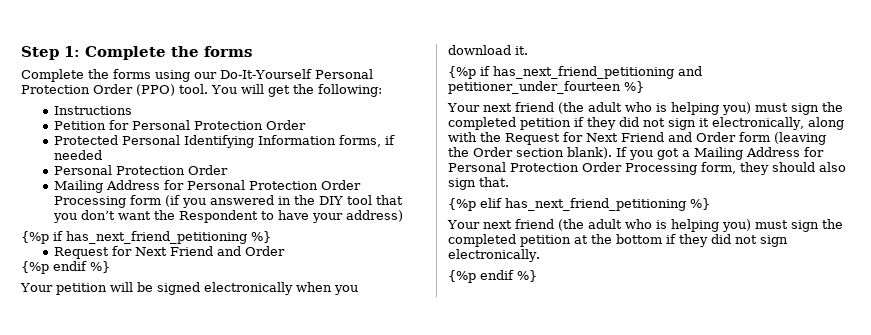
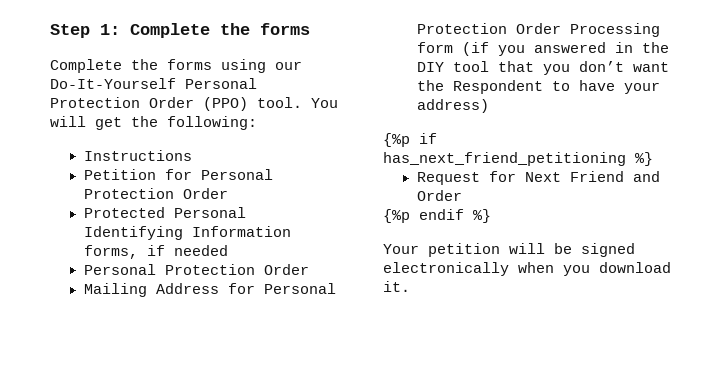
[448,66,702,79] [448,81,644,94] [447,102,843,115] [448,117,844,130] [448,132,826,145] [448,147,824,160] [448,162,846,175] [448,177,509,190] [448,198,710,211] [447,219,843,232] [448,234,788,247] [448,249,540,262] [448,270,537,283] // {%p if has_next_friend_petitioning and petitioner_under_fourteen %} // Your next friend (the adult who is helping you) must sign the completed petition if they did not sign it electronically, along with the Request for Next Friend and Order form (leaving the Order section blank). If you got a Mailing Address for Personal Protection Order Processing form, they should also sign that. // {%p elif has_next_friend_petitioning %} // Your next friend (the adult who is helping you) must sign the completed petition at the bottom if they did not sign electronically. // {%p endif %} -> (410, 286) none

